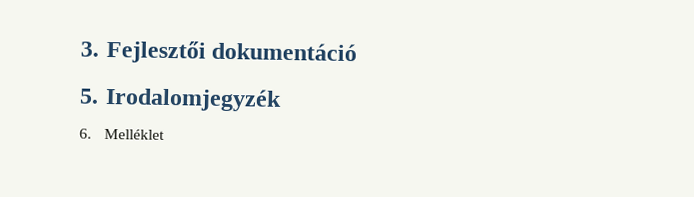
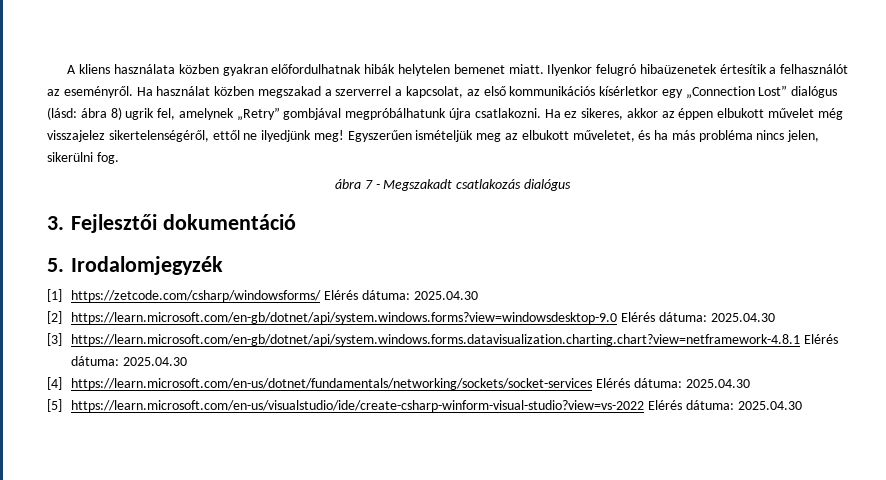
(80, 49) none -> [67,64,849,76] [47,85,838,99] [47,107,843,121] [47,130,820,142] [47,152,119,164] [335,179,571,191] A kliens használata közben gyakran előfordulhatnak hibák helytelen bemenet miatt. Ilyenkor felugró hibaüzenetek értesítik a felhasználót az eseményről. Ha használat közben megszakad a szerverrel a kapcsolat, az első kommunikációs kísérletkor egy „Connection Lost” dialógus (lásd: ábra 8) ugrik fel, amelynek „Retry” gombjával megpróbálhatunk újra csatlakozni. Ha ez sikeres, akkor az éppen elbukott művelet még visszajelez sikertelenségéről, ettől ne ilyedjünk meg! Egyszerűen ismételjük meg az elbukott műveletet, és ha más probléma nincs jelen, sikerülni fog. // ábra 7 - Megszakadt csatlakozás dialógus //
[79,128,165,140] 6. Melléklet -> [47,289,478,302] [47,311,775,324] [47,333,839,346] [71,356,188,366] [47,377,750,390] [47,399,802,412] [1] https://zetcode.com/csharp/windowsforms/ Elérés dátuma: 2025.04.30 // [2] https://learn.microsoft.com/en-gb/dotnet/api/system.windows.forms?view=windowsdesktop-9.0 Elérés dátuma: 2025.04.30 // [3] https://learn.microsoft.com/en-gb/dotnet/api/system.windows.forms.datavisualization.charting.chart?view=netframework-4.8.1 Elérés dátuma: 2025.04.30 // [4] https://learn.microsoft.com/en-us/dotnet/fundamentals/networking/sockets/socket-services Elérés dátuma: 2025.04.30 // [5] https://learn.microsoft.com/en-us/visualstudio/ide/create-csharp-winform-visual-studio?view=vs-2022 Elérés dátuma: 2025.04.30

